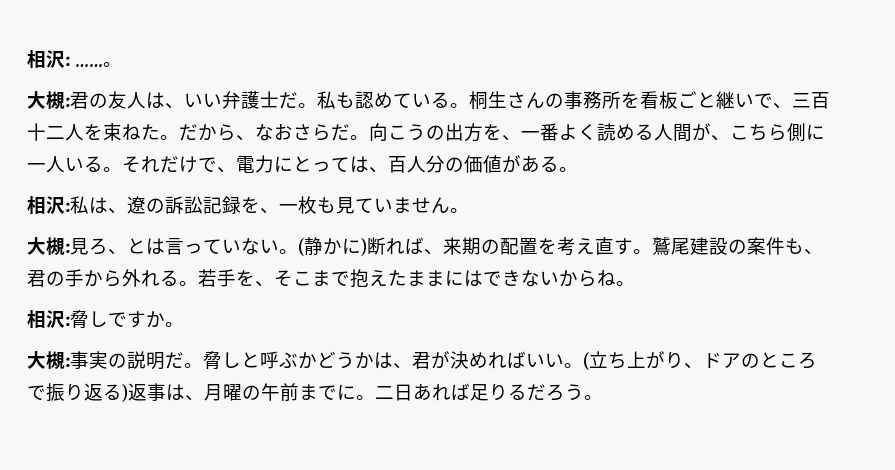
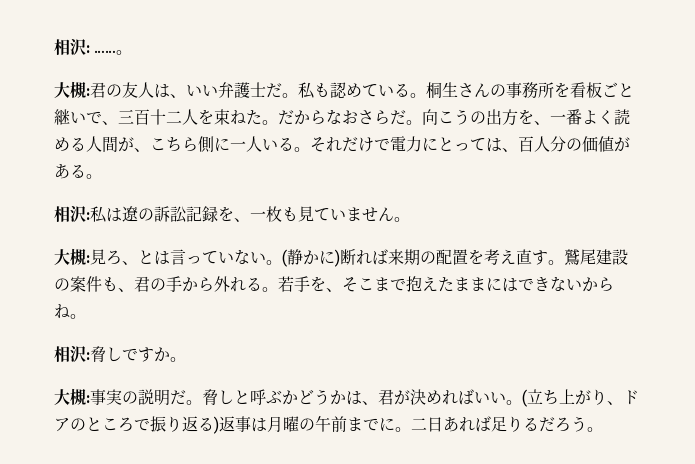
[236,135,255,141] 、 -> (326, 117) none
[217,167,236,173] 、 -> (390, 144) none
[108,208,127,214] 、 -> (122, 215) none
[424,249,443,255] 、 -> (388, 257) none
[185,395,204,401] 、 -> (267, 425) none

